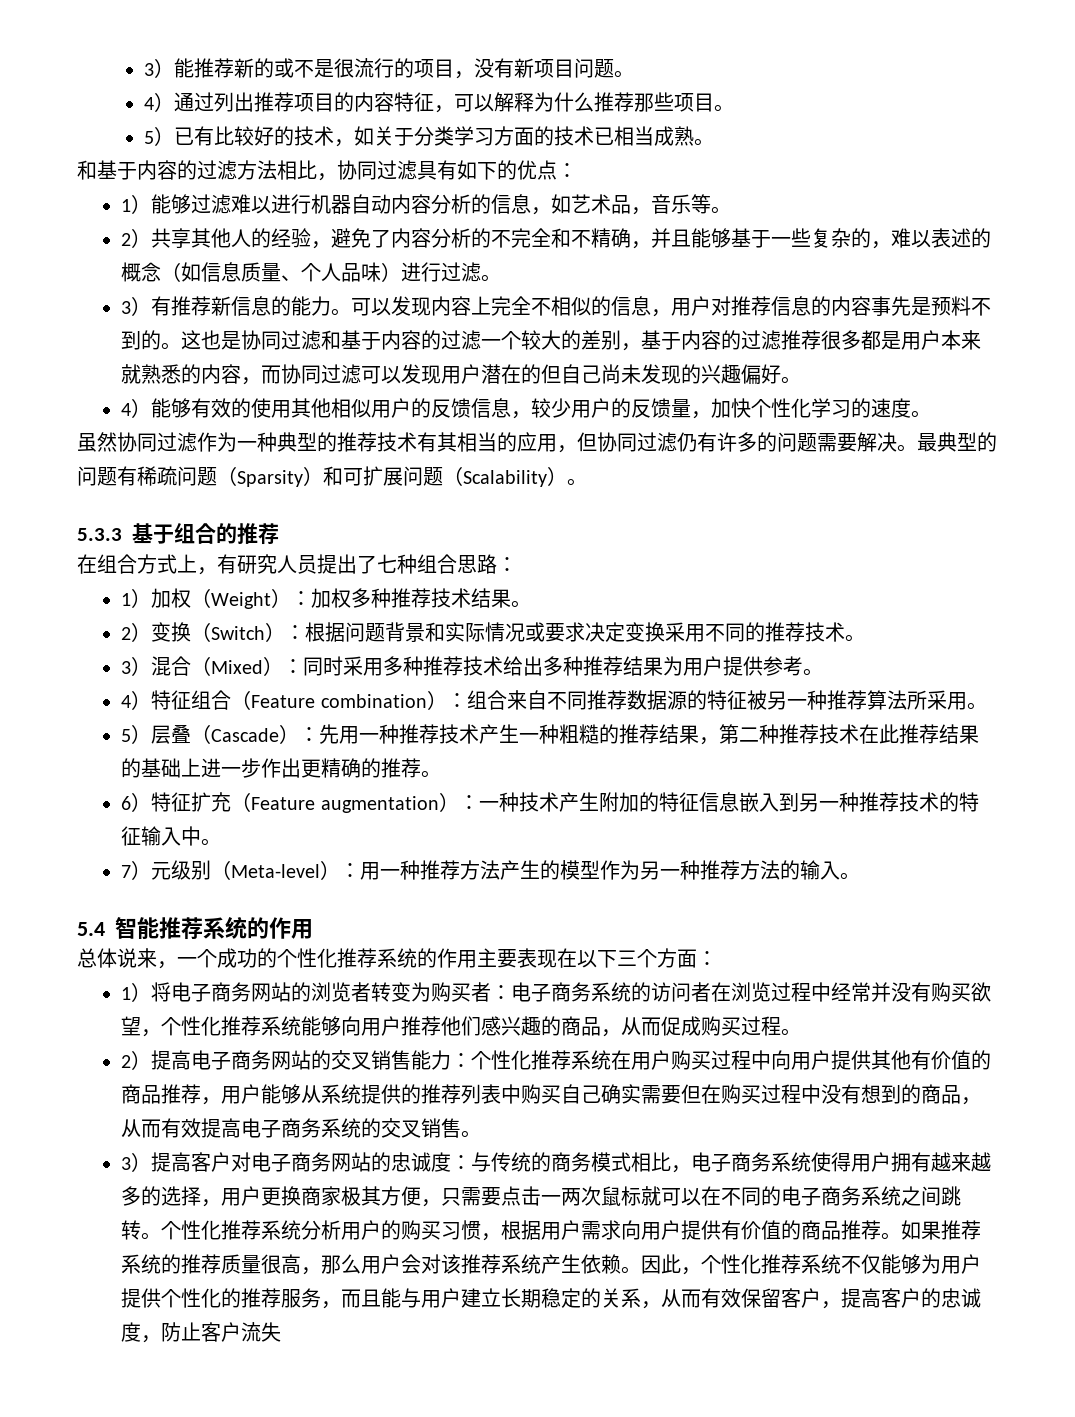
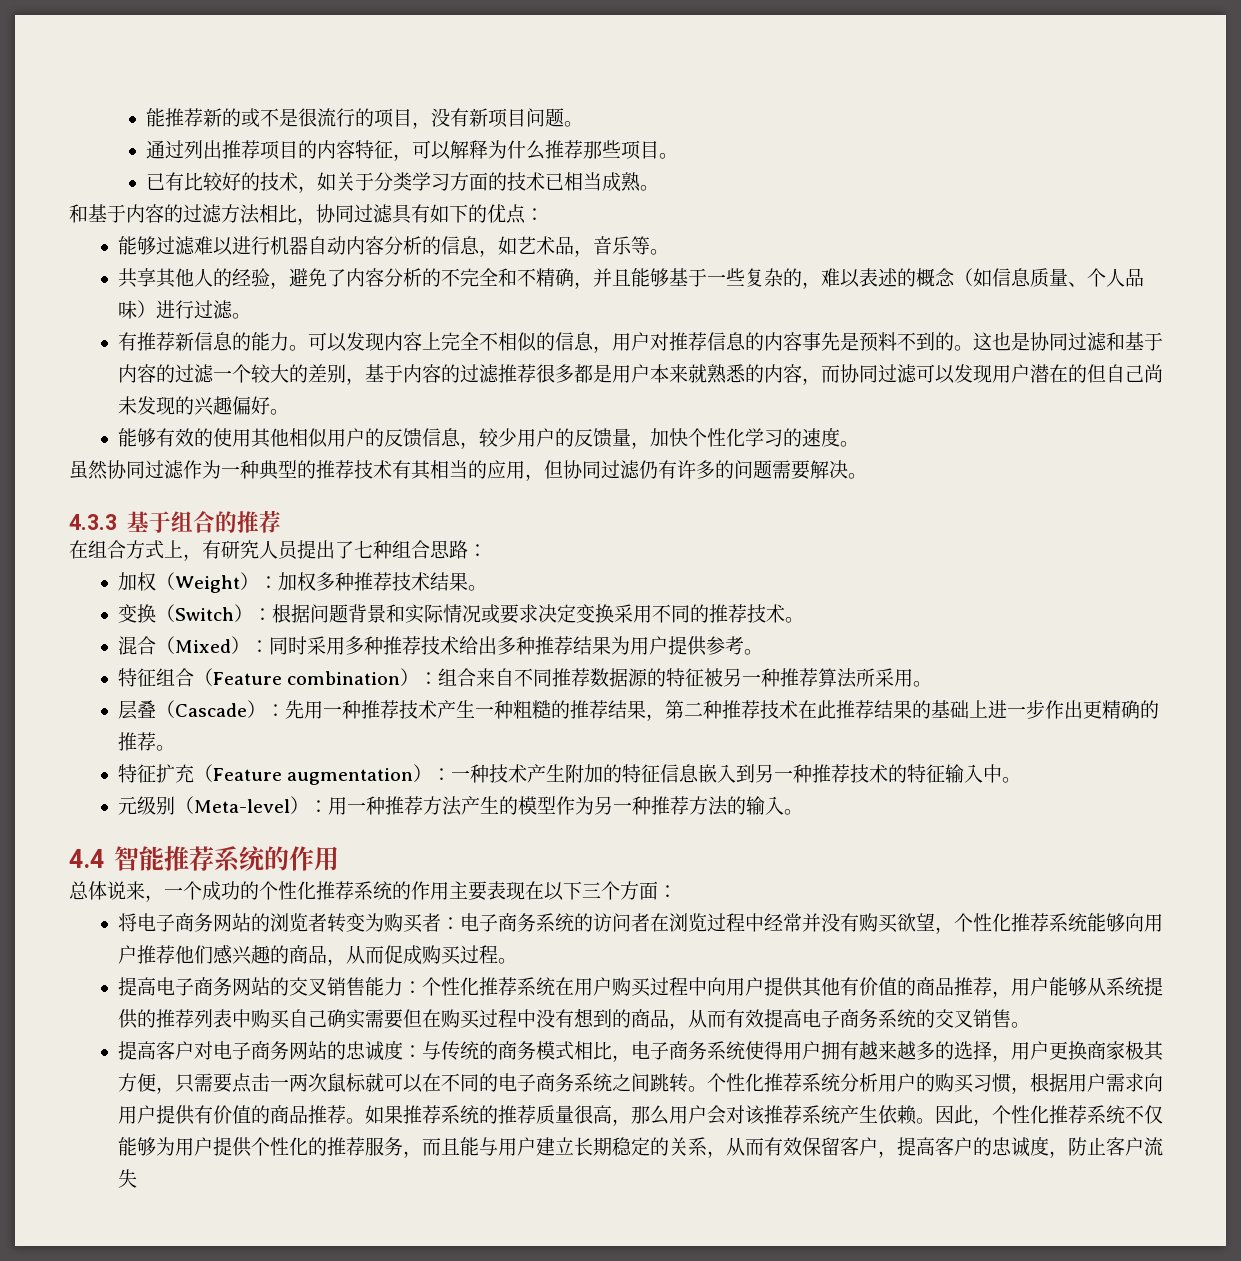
[143,58,174,78] 3） -> (145, 117) none
[143,92,174,112] 4） -> (583, 124) none
[143,126,174,146] 5） -> (678, 156) none
[121,194,152,214] 1） -> (544, 214) none
[121,228,152,248] 2） -> (669, 252) none
[121,296,152,316] 3） -> (251, 316) none
[121,398,152,418] 4） -> (289, 412) none
[917,432,997,452] [77,466,587,487] [77,528,122,541] 最典型的问题有稀疏问题（Sparsity）和可扩展问题（Scalability）。 // 5.3.3 -> [69,514,117,530] // 4.3.3
[121,588,152,608] 1） -> (487, 550) none
[121,622,152,642] 2） -> (487, 588) none
[121,656,152,676] 3） -> (804, 620) none
[121,690,152,710] 4） -> (763, 652) none
[121,724,152,744] 5） -> (932, 684) none
[121,792,152,812] 6） -> (175, 748) none
[121,860,152,880] 7） -> (1021, 780) none
[77,922,105,936] 5.4 -> [69,849,104,868] 4.4
[121,982,152,1002] 1） -> (677, 891) none
[121,1050,152,1070] 2） -> (517, 961) none
[121,1152,152,1172] 3） -> (1030, 1025) none

